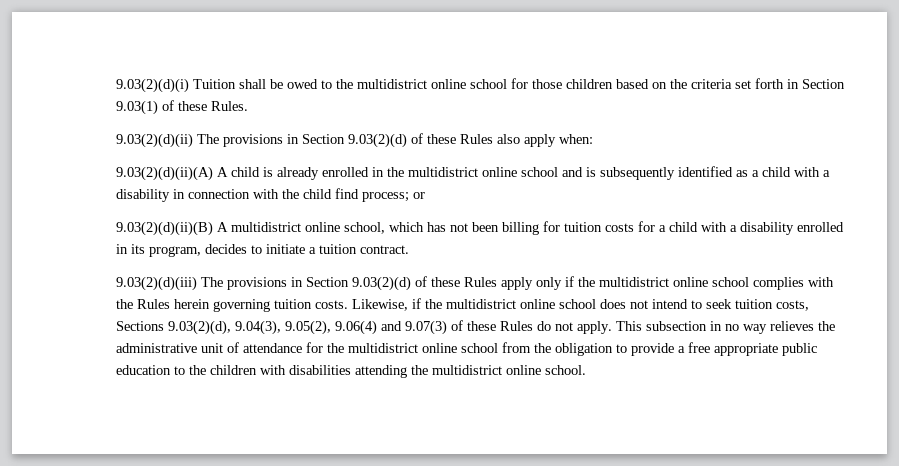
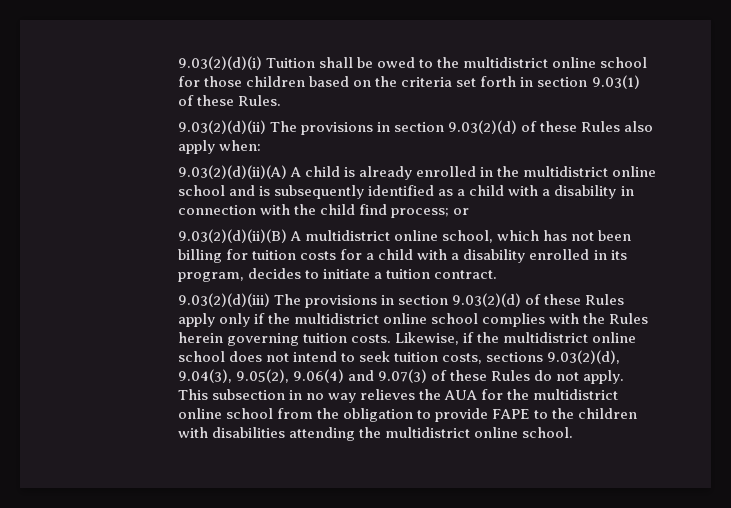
[802,79,846,89] Section -> [537,77,588,87] section
[302,134,346,144] Section -> [394,122,445,132] section
[306,277,350,287] Section -> [398,295,449,305] section
[116,321,165,331] Sections -> [486,352,544,362] sections
[116,342,303,353] administrative unit of attendance -> [444,390,478,400] AUA
[678,342,818,356] [116,365,172,375] a free appropriate public education -> [492,409,531,419] FAPE

